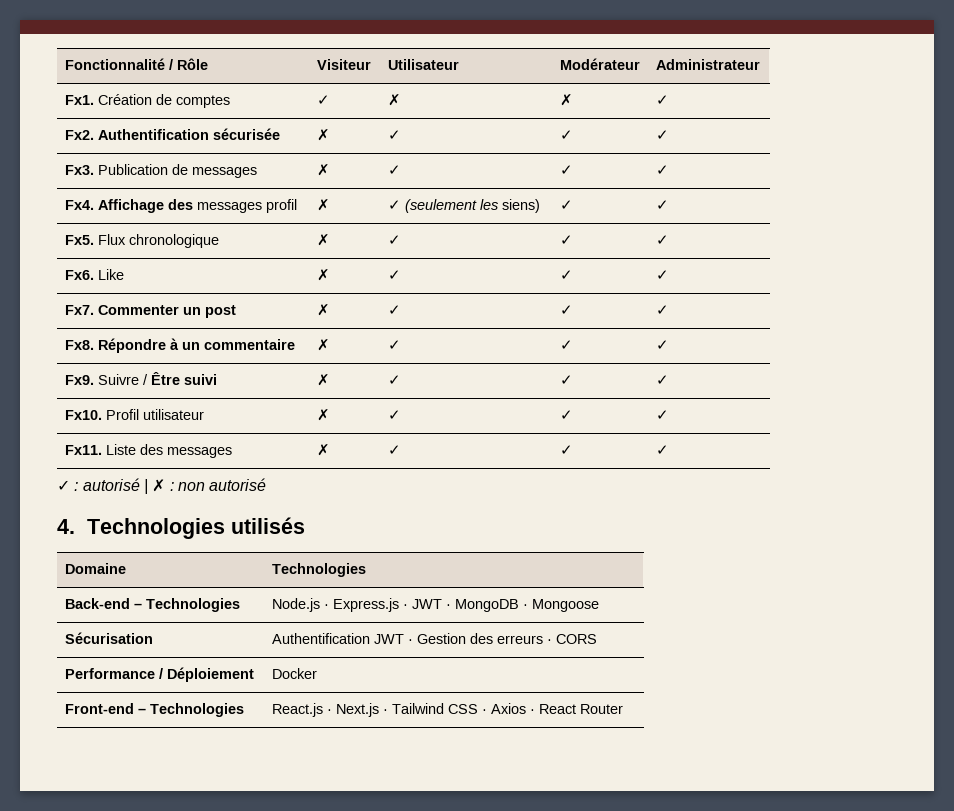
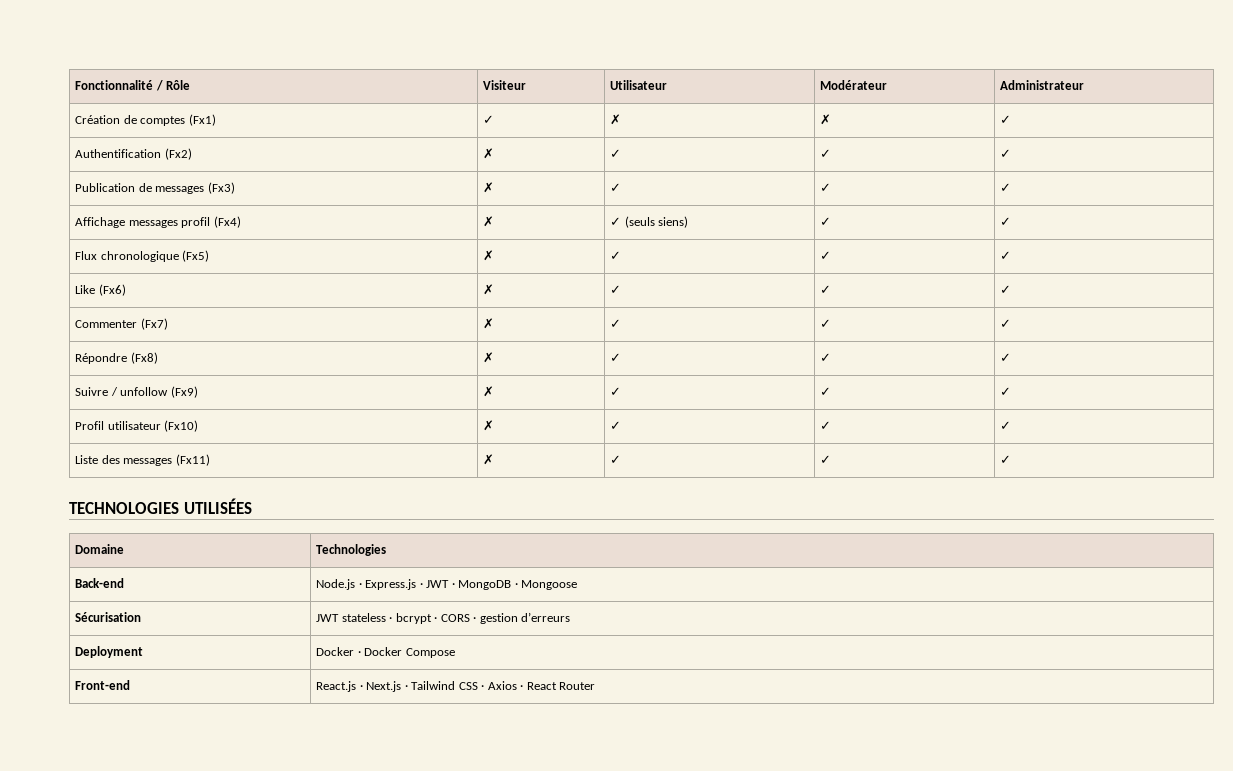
[64,95,94,105] Fx1. -> (1085, 85) none
(230, 101) none -> [188,114,216,126] (Fx1)
[64,128,280,140] [316,129,330,141] [387,130,401,140] [559,130,573,140] [655,130,669,140] [64,165,94,175] Fx2. Authentification sécurisée | ✗ | ✓ | ✓ | ✓ // Fx3. -> [75,148,192,160] [483,148,495,159] [610,149,622,158] [820,149,832,158] [1000,149,1012,158] Authentification (Fx2) | ✗ | ✓ | ✓ | ✓ //
[316,164,330,176] [387,165,401,175] [559,165,573,175] [655,165,669,175] [64,199,193,213] | ✗ | ✓ | ✓ | ✓ // Fx4. Affichage des -> [207,182,235,194] [483,182,495,193] [610,183,622,192] [820,183,832,192] [1000,183,1012,192] [75,217,126,228] (Fx3) | ✗ | ✓ | ✓ | ✓ // Affichage
[316,199,330,211] [387,199,498,213] | ✗ | ✓ (seulement les -> [213,216,241,228] [483,216,495,227] [610,216,655,228] (Fx4) | ✗ | ✓ (seuls
[64,235,94,245] Fx5. -> (1012, 221) none
[316,234,330,246] [387,235,401,245] [559,235,573,245] [655,235,669,245] [64,270,94,280] | ✗ | ✓ | ✓ | ✓ // Fx6. -> [182,250,210,262] [483,250,495,261] [610,251,622,260] [820,251,832,260] [1000,251,1012,260] (Fx5) | ✗ | ✓ | ✓ | ✓ //
[316,269,330,281] [387,270,401,280] [559,270,573,280] [655,270,669,280] [64,305,236,318] [316,304,330,316] [387,305,401,315] [559,305,573,315] [655,305,669,315] [64,338,295,353] [316,339,330,351] [387,340,401,350] [559,340,573,350] [655,340,669,350] [64,375,94,385] | ✗ | ✓ | ✓ | ✓ // Fx7. Commenter un post | ✗ | ✓ | ✓ | ✓ // Fx8. Répondre à un commentaire | ✗ | ✓ | ✓ | ✓ // Fx9. -> [98,284,126,296] [483,284,495,295] [610,285,622,294] [820,285,832,294] [1000,285,1012,294] [75,318,168,330] [483,318,495,329] [610,319,622,328] [820,319,832,328] [1000,319,1012,328] [75,352,158,364] [483,352,495,363] [610,353,622,362] [820,353,832,362] [1000,353,1012,362] (Fx6) | ✗ | ✓ | ✓ | ✓ // Commenter (Fx7) | ✗ | ✓ | ✓ | ✓ // Répondre (Fx8) | ✗ | ✓ | ✓ | ✓ //
[150,372,217,385] [316,374,330,386] [387,375,401,385] [559,375,573,385] [655,375,669,385] [64,410,102,420] Être suivi | ✗ | ✓ | ✓ | ✓ // Fx10. -> [120,386,198,398] [483,386,495,397] [610,387,622,396] [820,387,832,396] [1000,387,1012,396] unfollow (Fx9) | ✗ | ✓ | ✓ | ✓ //
[316,409,330,421] [387,410,401,420] [559,410,573,420] [655,410,669,420] [64,445,102,455] | ✗ | ✓ | ✓ | ✓ // Fx11. -> [164,420,199,432] [483,420,495,431] [610,421,622,430] [820,421,832,430] [1000,421,1012,430] (Fx10) | ✗ | ✓ | ✓ | ✓ //
[316,444,330,456] [387,445,401,455] [559,445,573,455] [655,445,669,455] [57,478,267,494] [57,517,305,539] | ✗ | ✓ | ✓ | ✓ // ✓ : autorisé | ✗ : non autorisé // 4. Technologies utilisés -> [175,454,210,466] [483,454,495,465] [610,455,622,464] [820,455,832,464] [1000,455,1012,464] [69,498,252,514] (Fx11) | ✗ | ✓ | ✓ | ✓ // TECHNOLOGIES UTILISÉES
[133,598,240,612] – Technologies -> (125, 583) none
[271,633,597,644] [64,667,254,682] [271,668,317,679] Authentification JWT · Gestion des erreurs · CORS // Performance / Déploiement | Docker -> [316,612,571,624] [75,646,144,658] [316,647,455,658] JWT stateless · bcrypt · CORS · gestion d’erreurs // Deployment | Docker · Docker Compose
[137,703,244,717] – Technologies -> (131, 685) none

